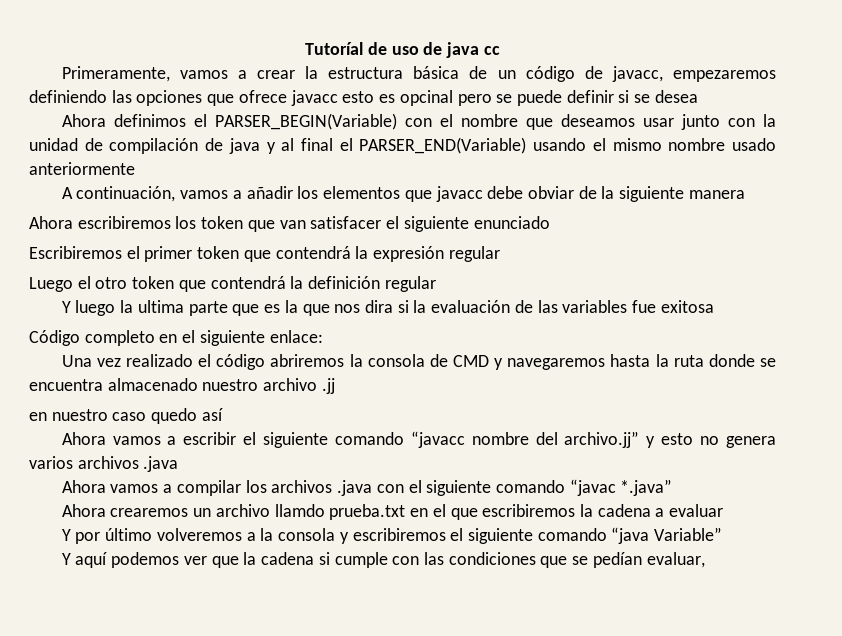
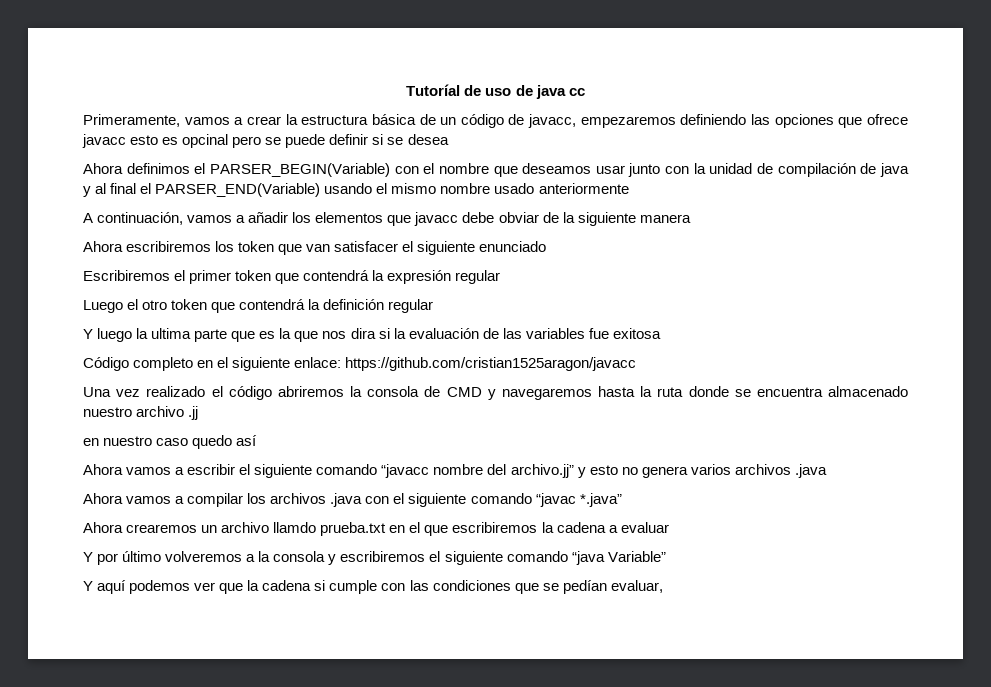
(323, 336) none -> [345,357,637,371] https://github.com/cristian1525aragon/javacc

